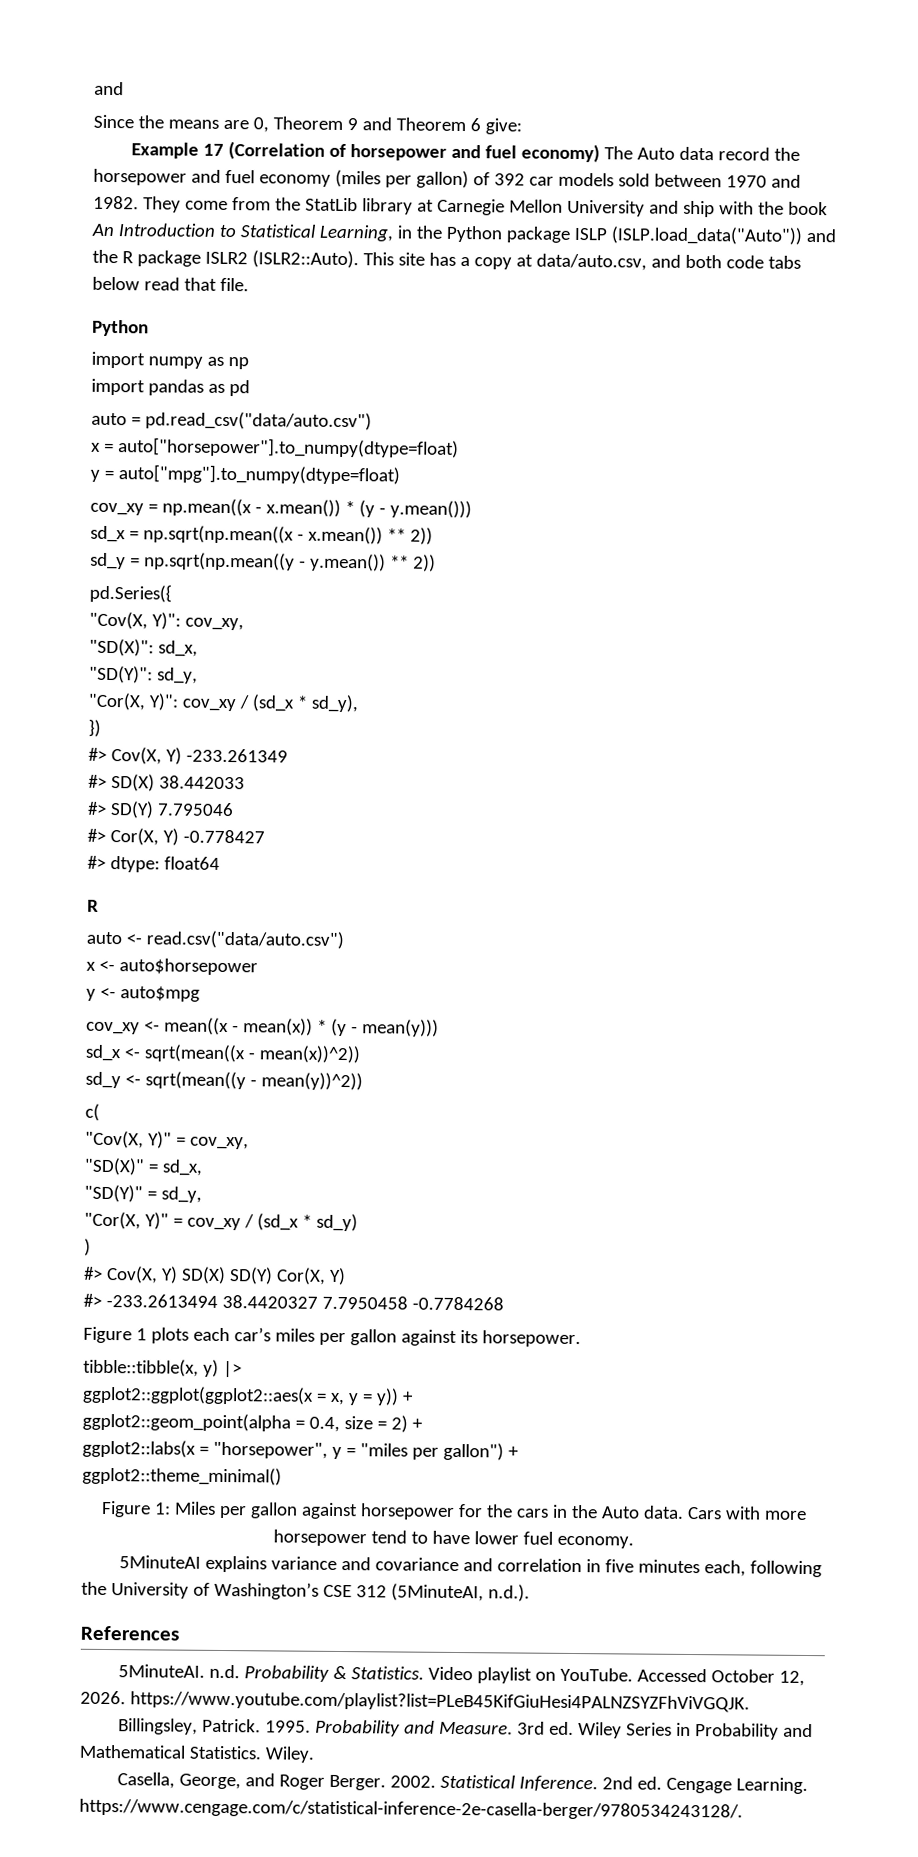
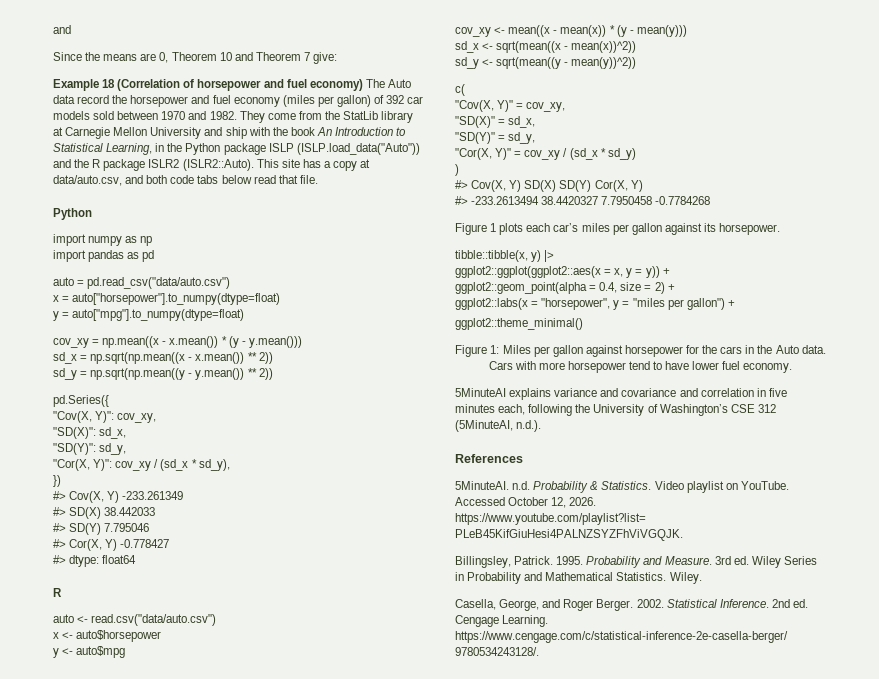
[346,118,358,131] 9 -> [219,52,232,61] 10
[469,118,481,132] 6 -> [303,52,310,61] 7
[203,143,225,156] 17 -> [102,79,116,88] 18

